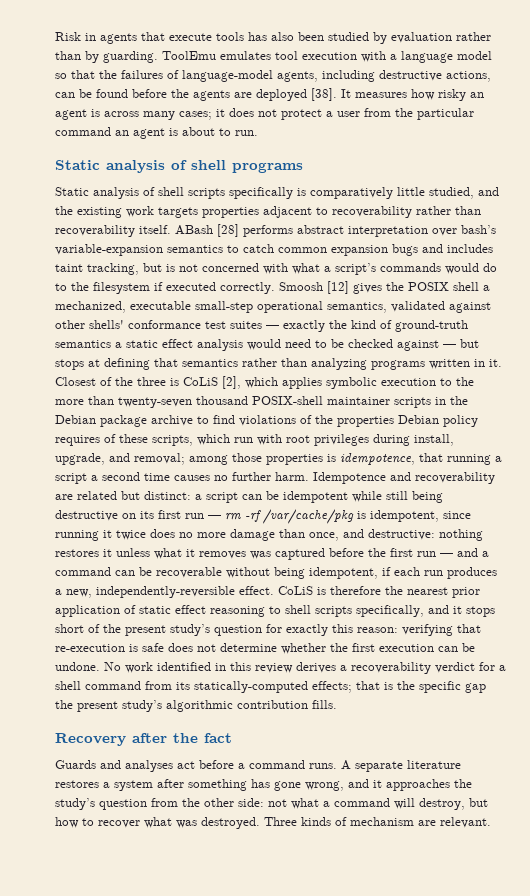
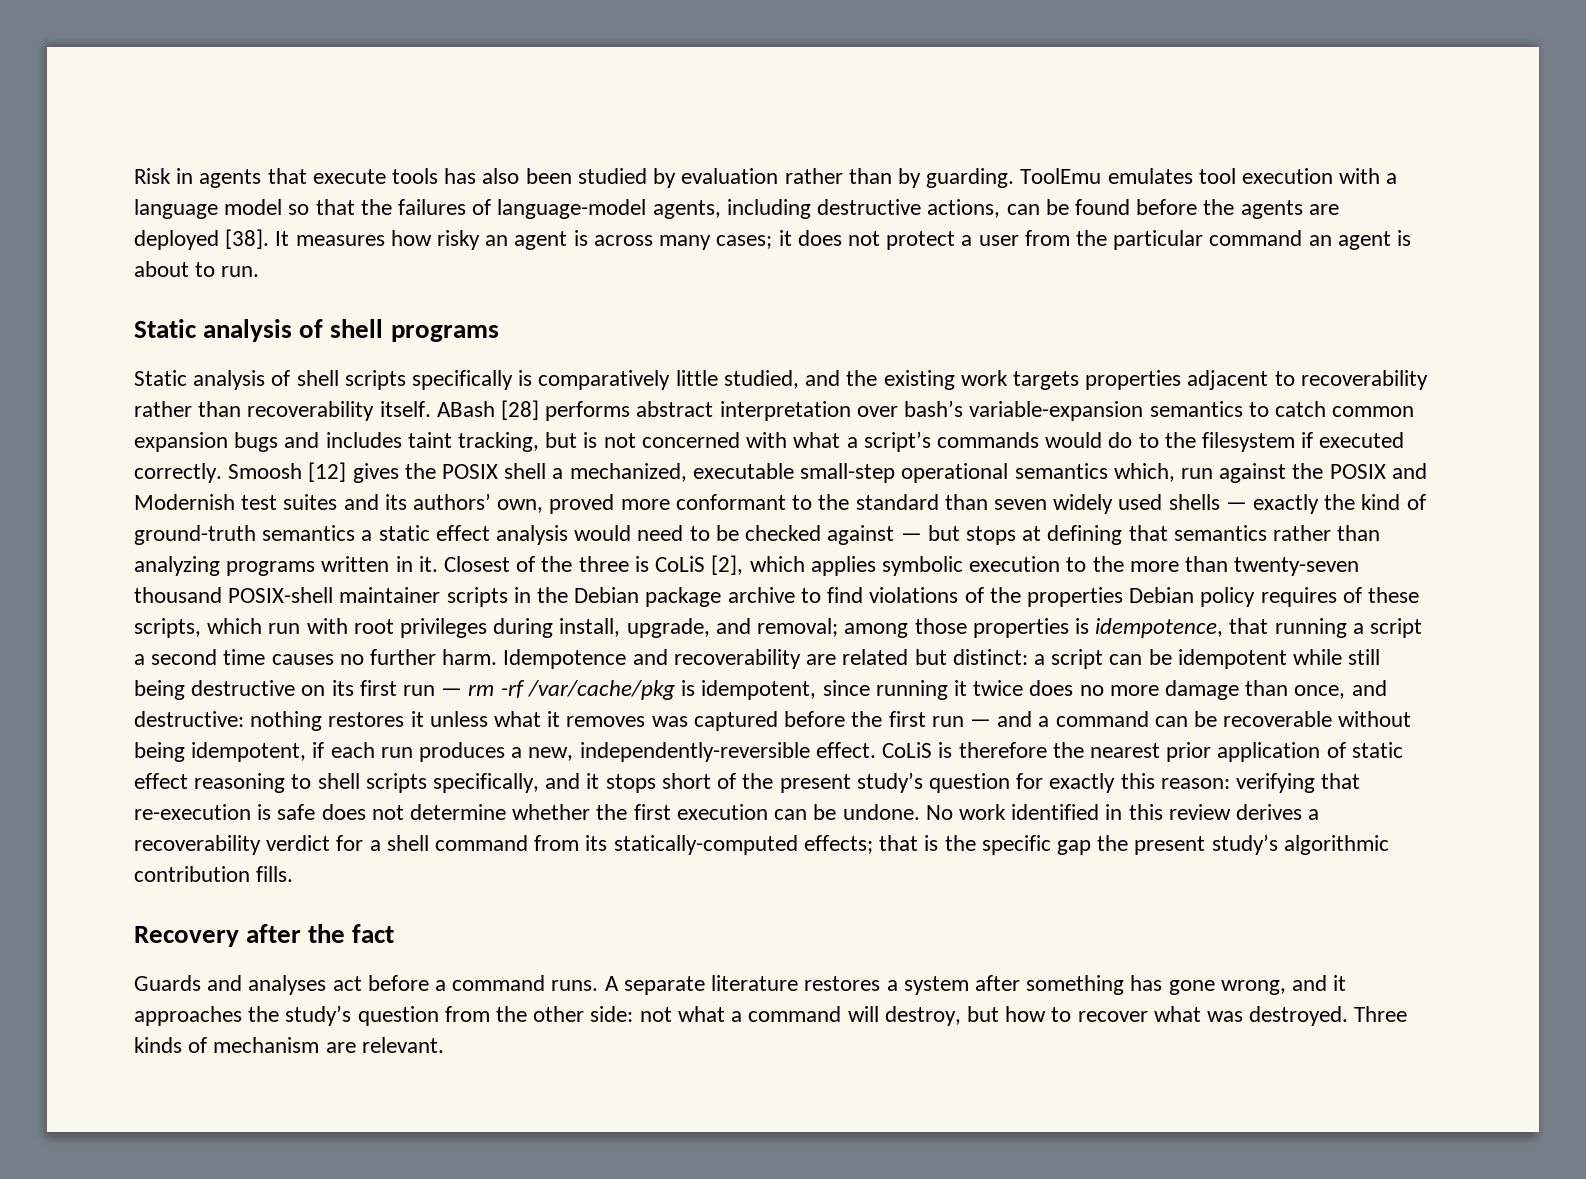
[327,301,491,313] [55,320,262,329] semantics, validated against other shells' conformance test suites -> [1014,463,1427,483] [134,493,1220,514] semantics which, run against the POSIX and Modernish test suites and its authors’ own, proved more conformant to the standard than seven widely used shells

